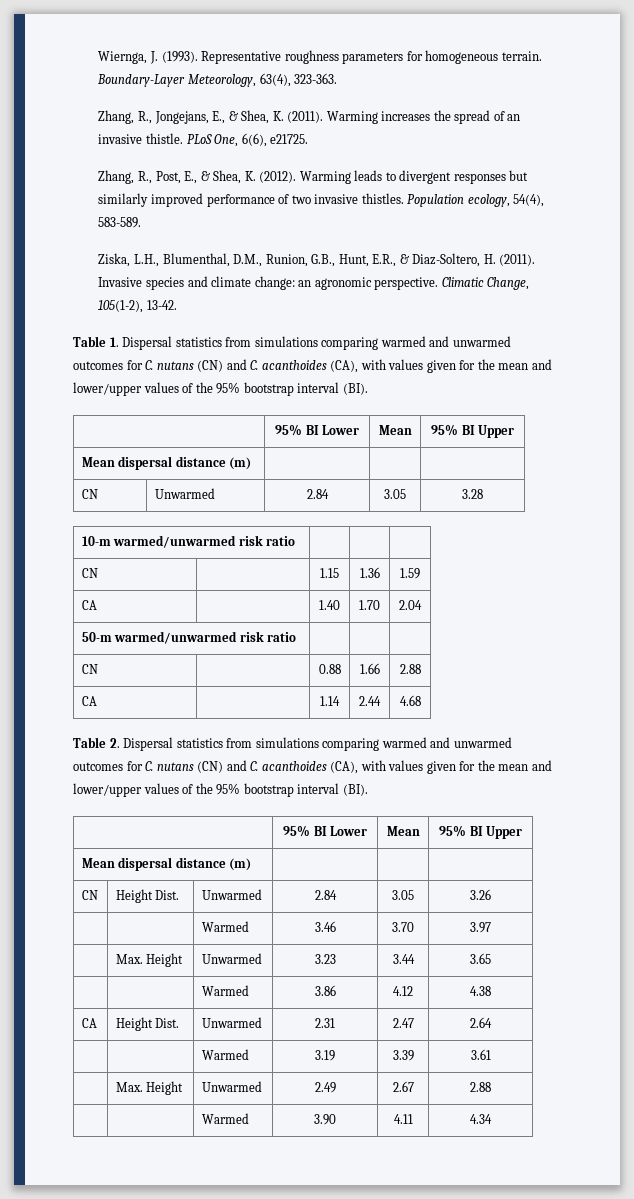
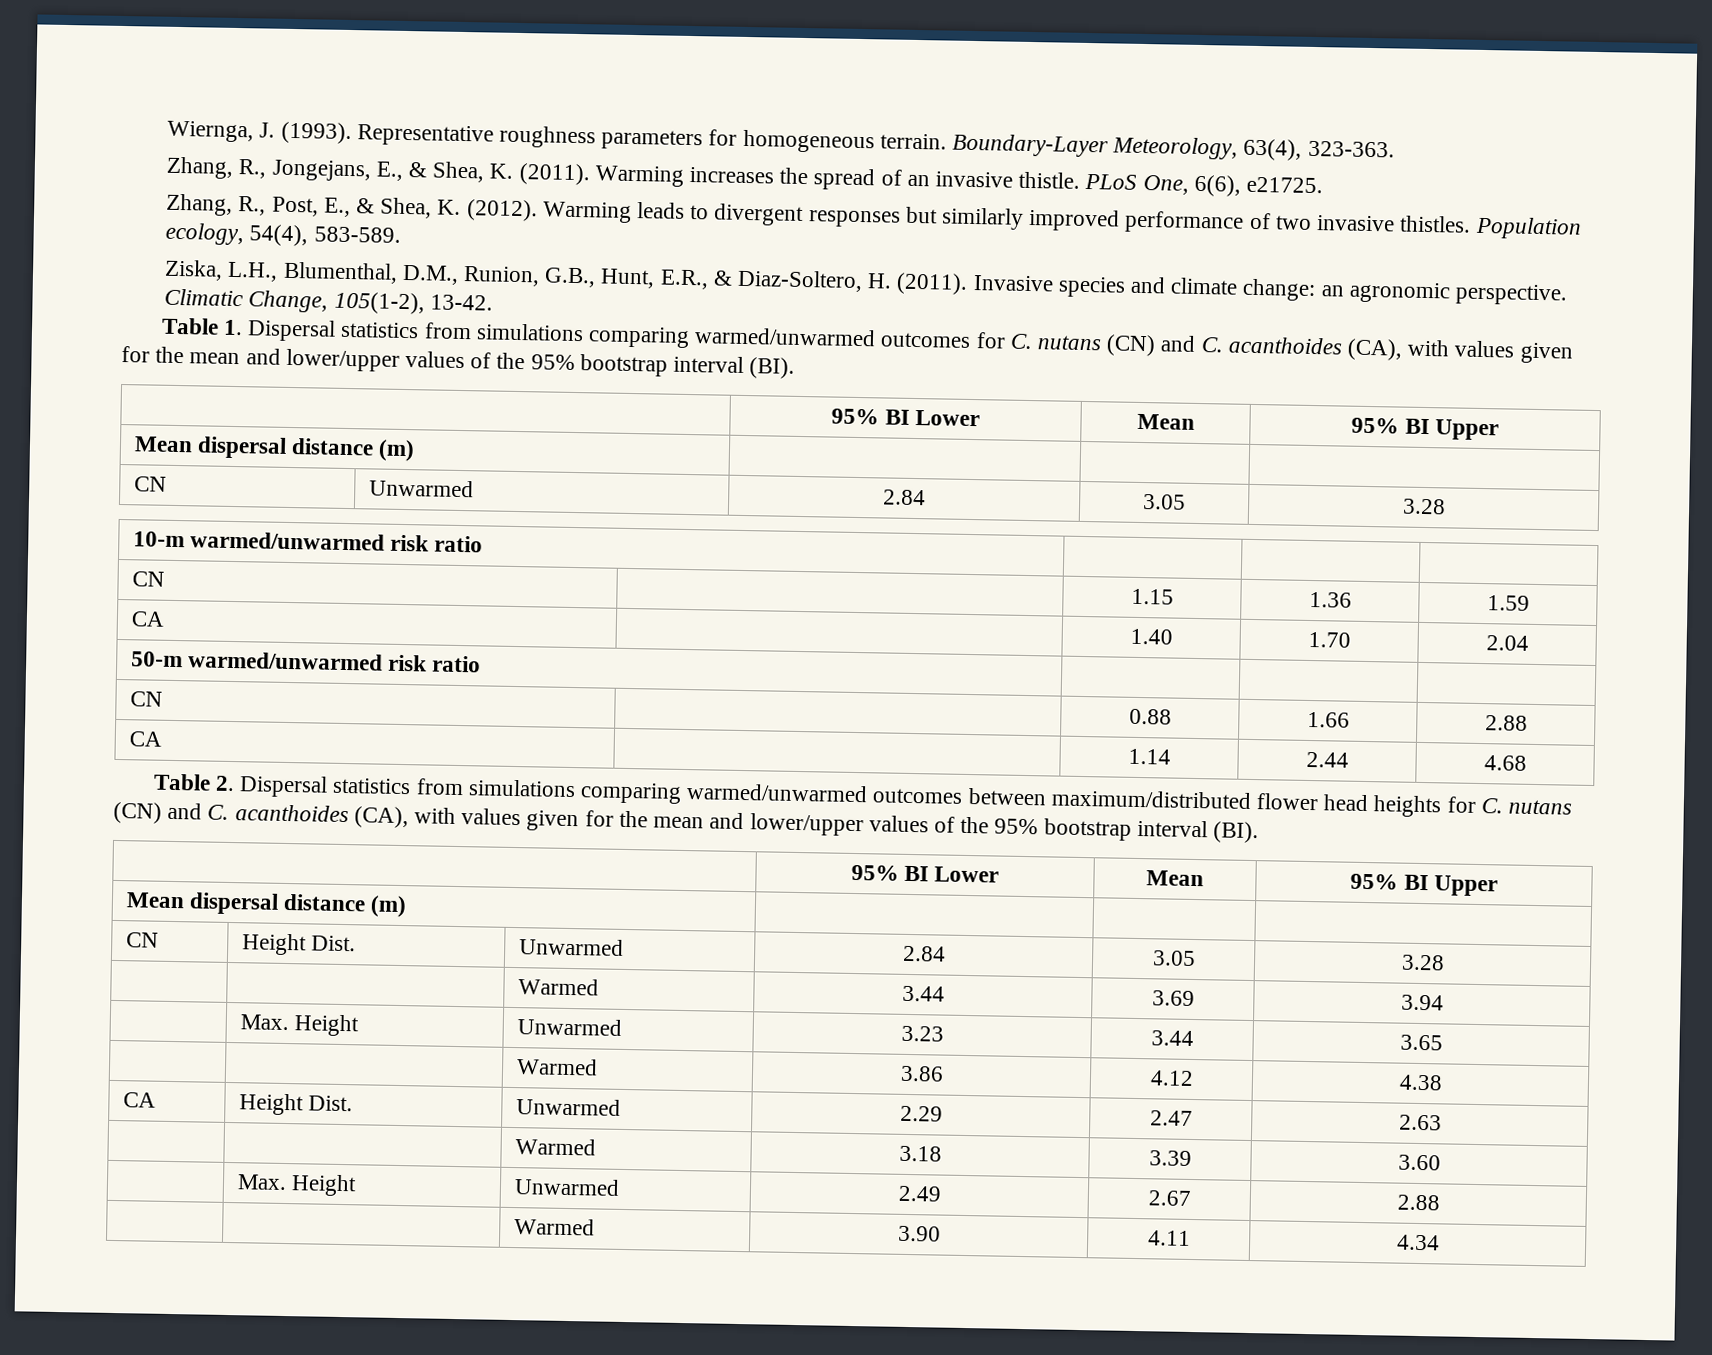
[380,336,511,347] warmed and unwarmed -> [694,327,877,347] warmed/unwarmed
[381,737,512,748] [73,762,123,771] warmed and unwarmed outcomes -> [686,783,1442,818] warmed/unwarmed outcomes between maximum/distributed flower head heights
[470,889,491,900] [201,921,249,932] [314,921,336,932] [392,922,414,932] [470,922,491,933] 3.26 // | | Warmed | 3.46 | 3.70 | 3.97 -> [1400,954,1445,971] [517,978,599,996] [901,985,945,1002] [1151,990,1195,1007] [1400,994,1444,1011] 3.28 // | | Warmed | 3.44 | 3.69 | 3.94
[315,1018,335,1028] 2.31 -> [899,1105,943,1122] 2.29
[470,1017,492,1028] [201,1049,249,1060] [315,1050,335,1061] 2.64 // | | Warmed | 3.19 -> [1398,1114,1442,1131] [514,1138,596,1156] [898,1145,942,1162] 2.63 // | | Warmed | 3.18
[470,1049,491,1060] 3.61 -> [1397,1154,1441,1171] 3.60

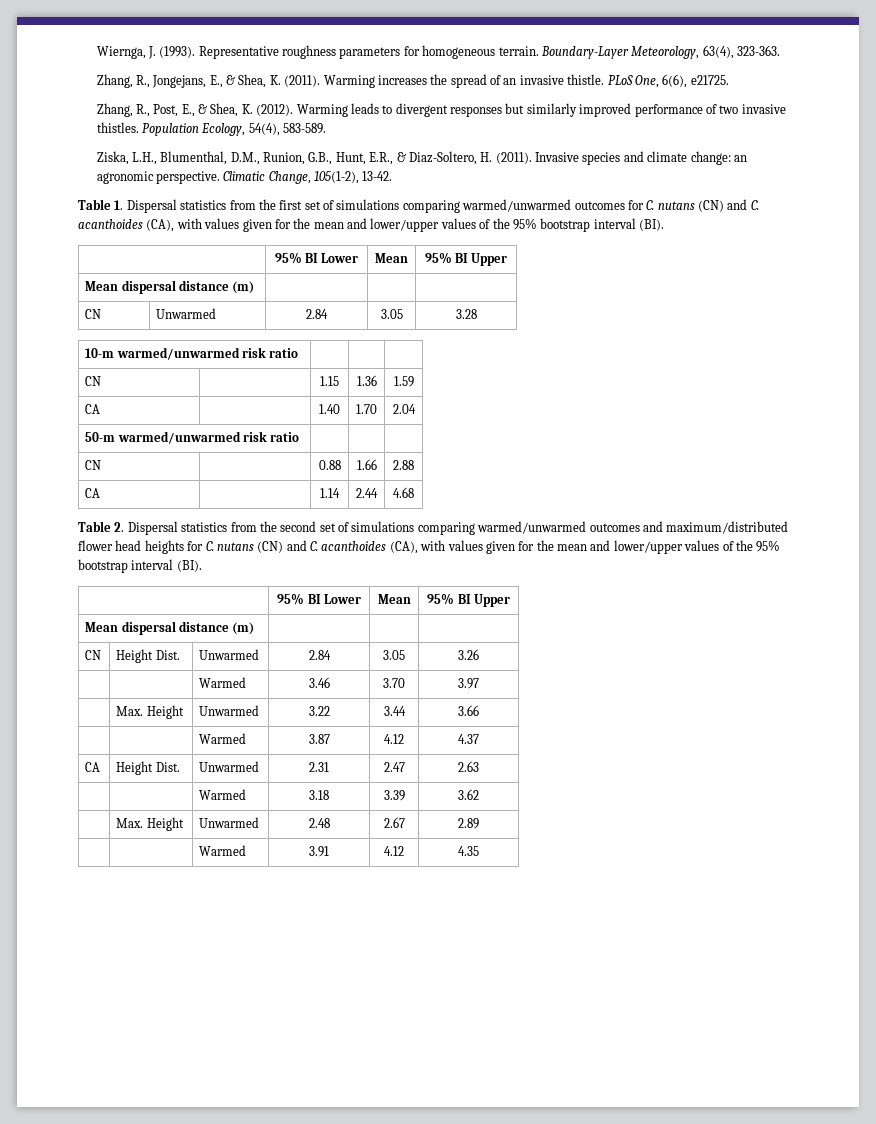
[165,222,245,246] ecology, -> [201,123,246,136] Ecology,
(472, 331) none -> [258,199,334,210] the first set of
[467,779,1047,806] simulations comparing warmed/unwarmed outcomes between -> [259,521,663,535] the second set of simulations comparing warmed/unwarmed outcomes and
[1400,954,1445,971] [517,978,599,996] [901,985,945,1002] [1151,990,1195,1007] [1400,994,1444,1011] [239,1014,359,1037] [516,1018,622,1036] [900,1025,944,1042] [1150,1030,1194,1047] [1399,1034,1443,1051] [515,1058,598,1076] [899,1065,944,1082] [1149,1070,1194,1087] [1398,1074,1443,1091] 3.28 // | | Warmed | 3.44 | 3.69 | 3.94 // | Max. Height | Unwarmed | 3.23 | 3.44 | 3.65 // | | Warmed | 3.86 | 4.12 | 4.38 -> [458,649,479,660] [199,677,247,688] [308,677,330,688] [383,678,405,688] [458,678,479,689] [116,705,184,719] [199,705,260,716] [308,706,330,716] [383,706,406,716] [458,705,479,716] [199,733,247,744] [308,734,330,744] [384,734,404,744] [458,734,479,744] 3.26 // | | Warmed | 3.46 | 3.70 | 3.97 // | Max. Height | Unwarmed | 3.22 | 3.44 | 3.66 // | | Warmed | 3.87 | 4.12 | 4.37
[899,1105,943,1122] 2.29 -> [309,762,329,772] 2.31
[1397,1154,1441,1171] [236,1174,357,1197] [513,1178,620,1196] [897,1185,942,1202] 3.60 // | Max. Height | Unwarmed | 2.49 -> [458,789,479,800] [116,817,184,831] [199,817,260,828] [308,818,330,828] 3.62 // | Max. Height | Unwarmed | 2.48
[1396,1194,1440,1211] [513,1218,595,1236] [897,1225,941,1242] [1147,1230,1191,1246] [1395,1234,1440,1251] 2.88 // | | Warmed | 3.90 | 4.11 | 4.34 -> [458,818,479,829] [199,845,247,856] [309,846,329,857] [384,846,404,856] [458,846,479,856] 2.89 // | | Warmed | 3.91 | 4.12 | 4.35

